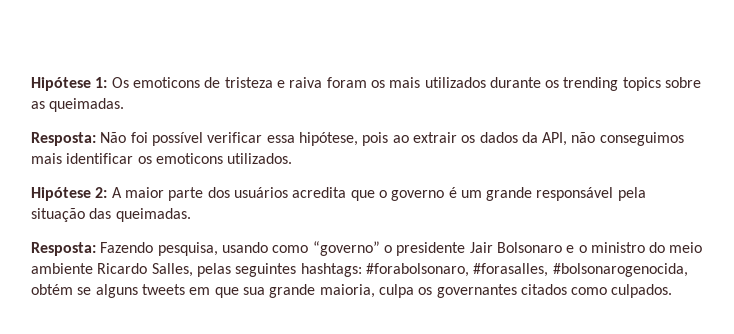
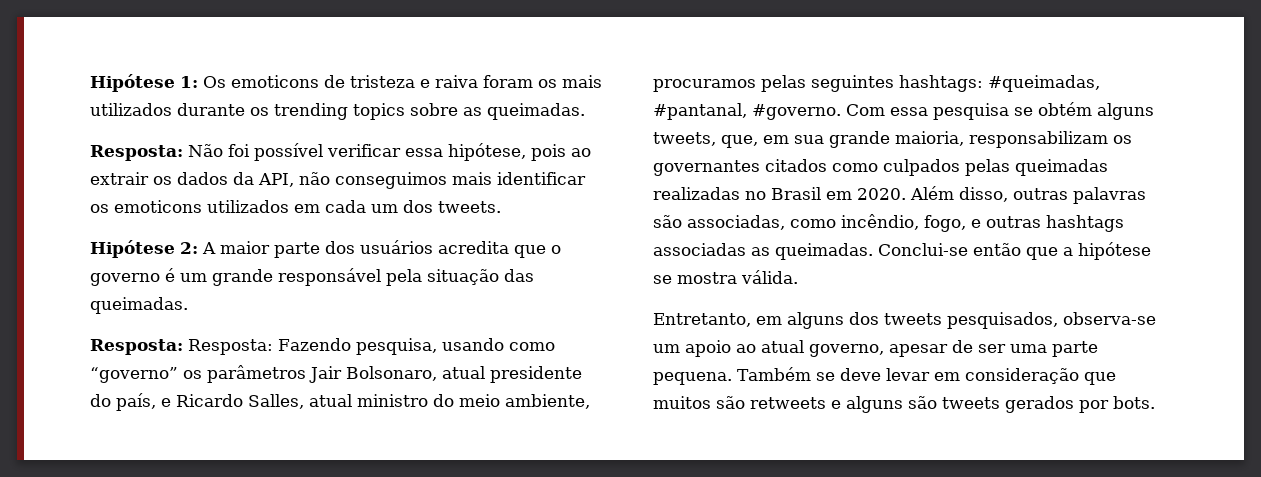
[227,153,293,164] utilizados. -> [207,200,501,213] utilizados em cada um dos tweets.
(96, 249) none -> [188,339,273,355] Resposta:
[383,242,703,256] [31,263,688,277] [31,284,239,298] o presidente Jair Bolsonaro e o ministro do meio ambiente Ricardo Salles, pelas seguintes hashtags: #forabolsonaro, #forasalles, #bolsonarogenocida, obtém se alguns tweets em que -> [183,365,582,383] [90,393,590,411] [653,75,1100,92] [653,102,1154,120] [653,132,789,148] os parâmetros Jair Bolsonaro, atual presidente do país, e Ricardo Salles, atual ministro do meio ambiente, procuramos pelas seguintes hashtags: #queimadas, #pantanal, #governo. Com essa pesquisa se obtém alguns tweets, que, em
[378,284,414,298] culpa -> [969,131,1108,148] responsabilizam
[611,284,673,298] culpados. -> [883,159,1108,176] [653,186,1146,204] [653,214,1124,232] [653,242,1151,260] [653,270,798,284] [653,312,1156,329] [653,340,1098,357] [653,367,1116,385] [653,396,1155,413] culpados pelas queimadas realizadas no Brasil em 2020. Além disso, outras palavras são associadas, como incêndio, fogo, e outras hashtags associadas as queimadas. Conclui-se então que a hipótese se mostra válida. // Entretanto, em alguns dos tweets pesquisados, observa-se um apoio ao atual governo, apesar de ser uma parte pequena. Também se deve levar em consideração que muitos são retweets e alguns são tweets gerados por bots.

